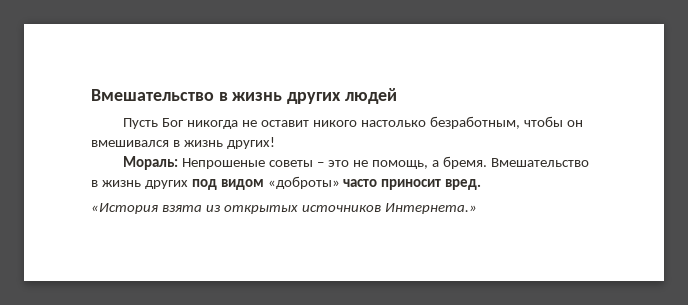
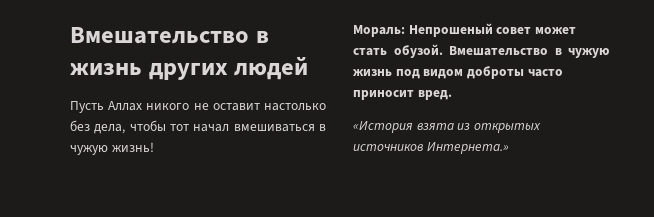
[162,116,583,129] [91,137,275,149] [123,156,589,170] [91,180,188,189] Бог никогда не оставит никого настолько безработным, чтобы он вмешивался в жизнь других! // Мораль: Непрошеные советы – это не помощь, а бремя. Вмешательство в жизнь других -> [108,101,326,111] [70,120,326,134] [70,142,154,155] [353,23,576,37] [353,44,609,58] [353,69,392,76] Аллах никого не оставит настолько без дела, чтобы тот начал вмешиваться в чужую жизнь! // Мораль: Непрошеный совет может стать обузой. Вмешательство в чужую жизнь
[267,176,340,189] «доброты» -> [466,66,524,79] доброты

